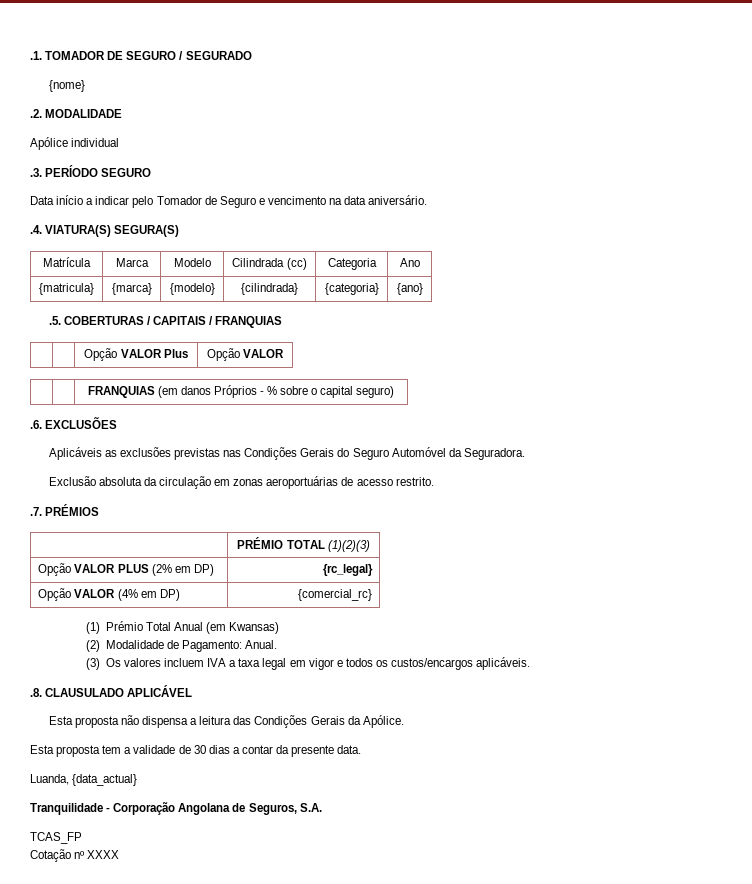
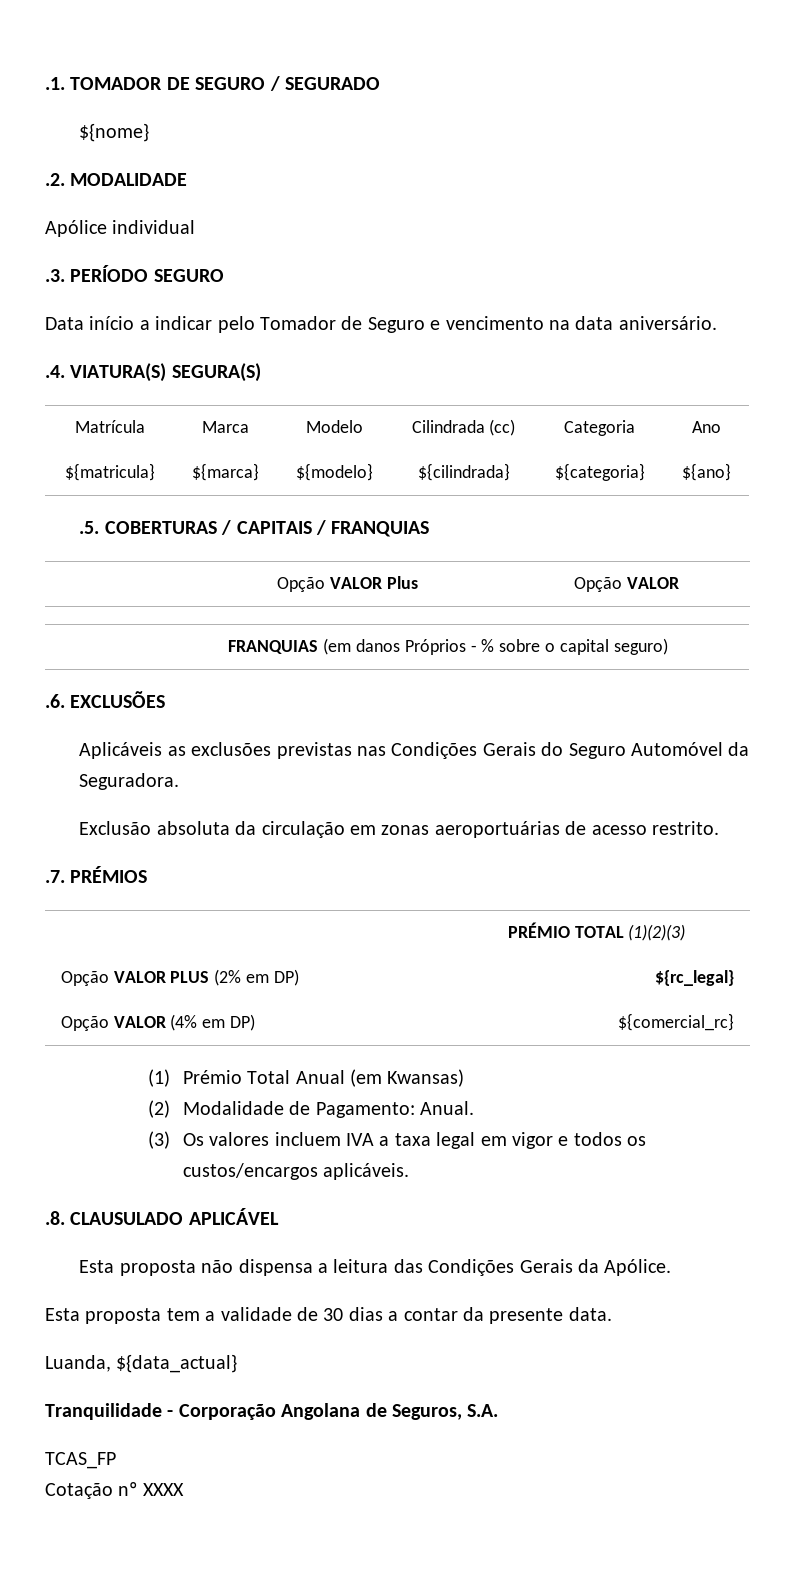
[48,80,85,92] {nome} -> [79,123,150,142] ${nome}
[39,283,94,295] [111,283,152,295] [169,283,215,295] [241,283,298,295] [324,283,379,295] [396,283,423,295] {matricula} | {marca} | {modelo} | {cilindrada} | {categoria} | {ano} -> [64,463,155,481] [192,463,259,481] [296,463,373,481] [417,463,510,481] [554,463,645,481] [681,463,731,481] ${matricula} | ${marca} | ${modelo} | ${cilindrada} | ${categoria} | ${ano}
[322,564,373,576] {rc_legal} -> [655,970,735,986] ${rc_legal}
[297,589,372,601] {comercial_rc} -> [618,1013,735,1031] ${comercial_rc}
[72,774,138,786] {data_actual} -> [116,1354,238,1373] ${data_actual}

